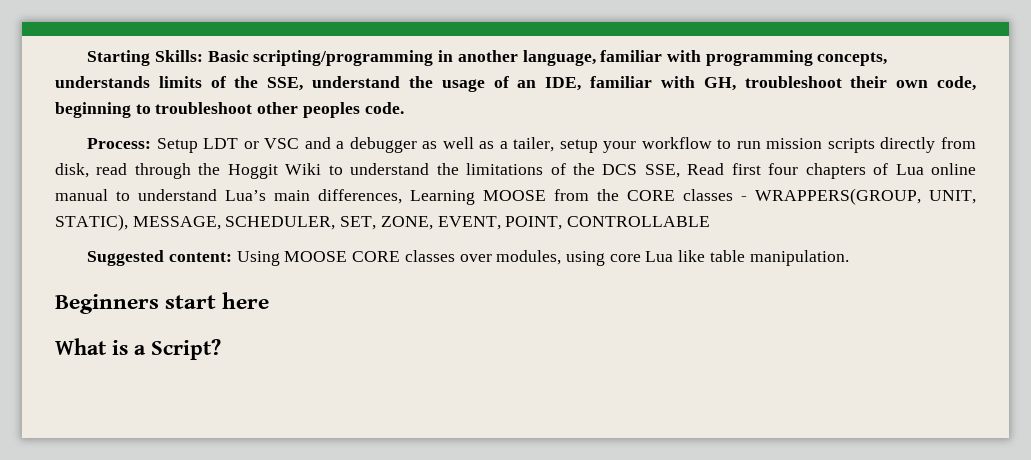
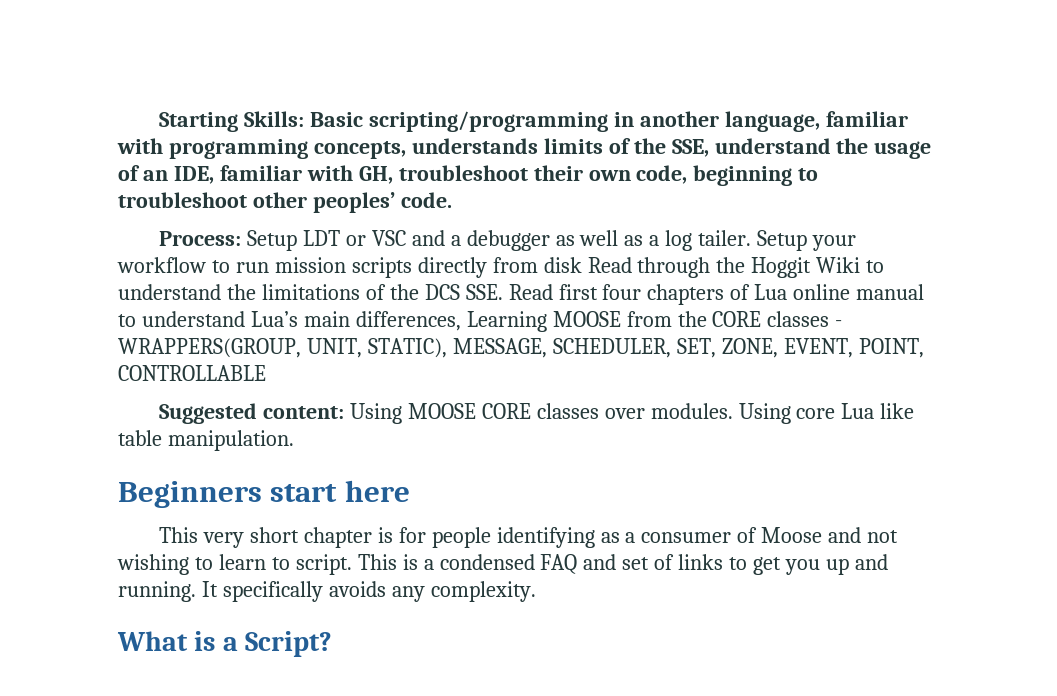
[302,102,360,118] peoples -> [312,192,395,213] peoples’
[513,137,598,153] tailer, setup -> [665,230,808,251] log tailer. Setup
[55,163,128,178] disk, read -> [543,257,632,273] disk Read
[644,164,680,178] SSE, -> [465,284,503,300] SSE.
[496,250,606,266] modules, using -> [650,403,791,424] modules. Using
(270, 300) none -> [159,527,899,548] [117,554,888,575] [118,581,536,602] // This very short chapter is for people identifying as a consumer of Moose and not wishing to learn to script. This is a condensed FAQ and set of links to get you up and running. It specifically avoids any complexity.

